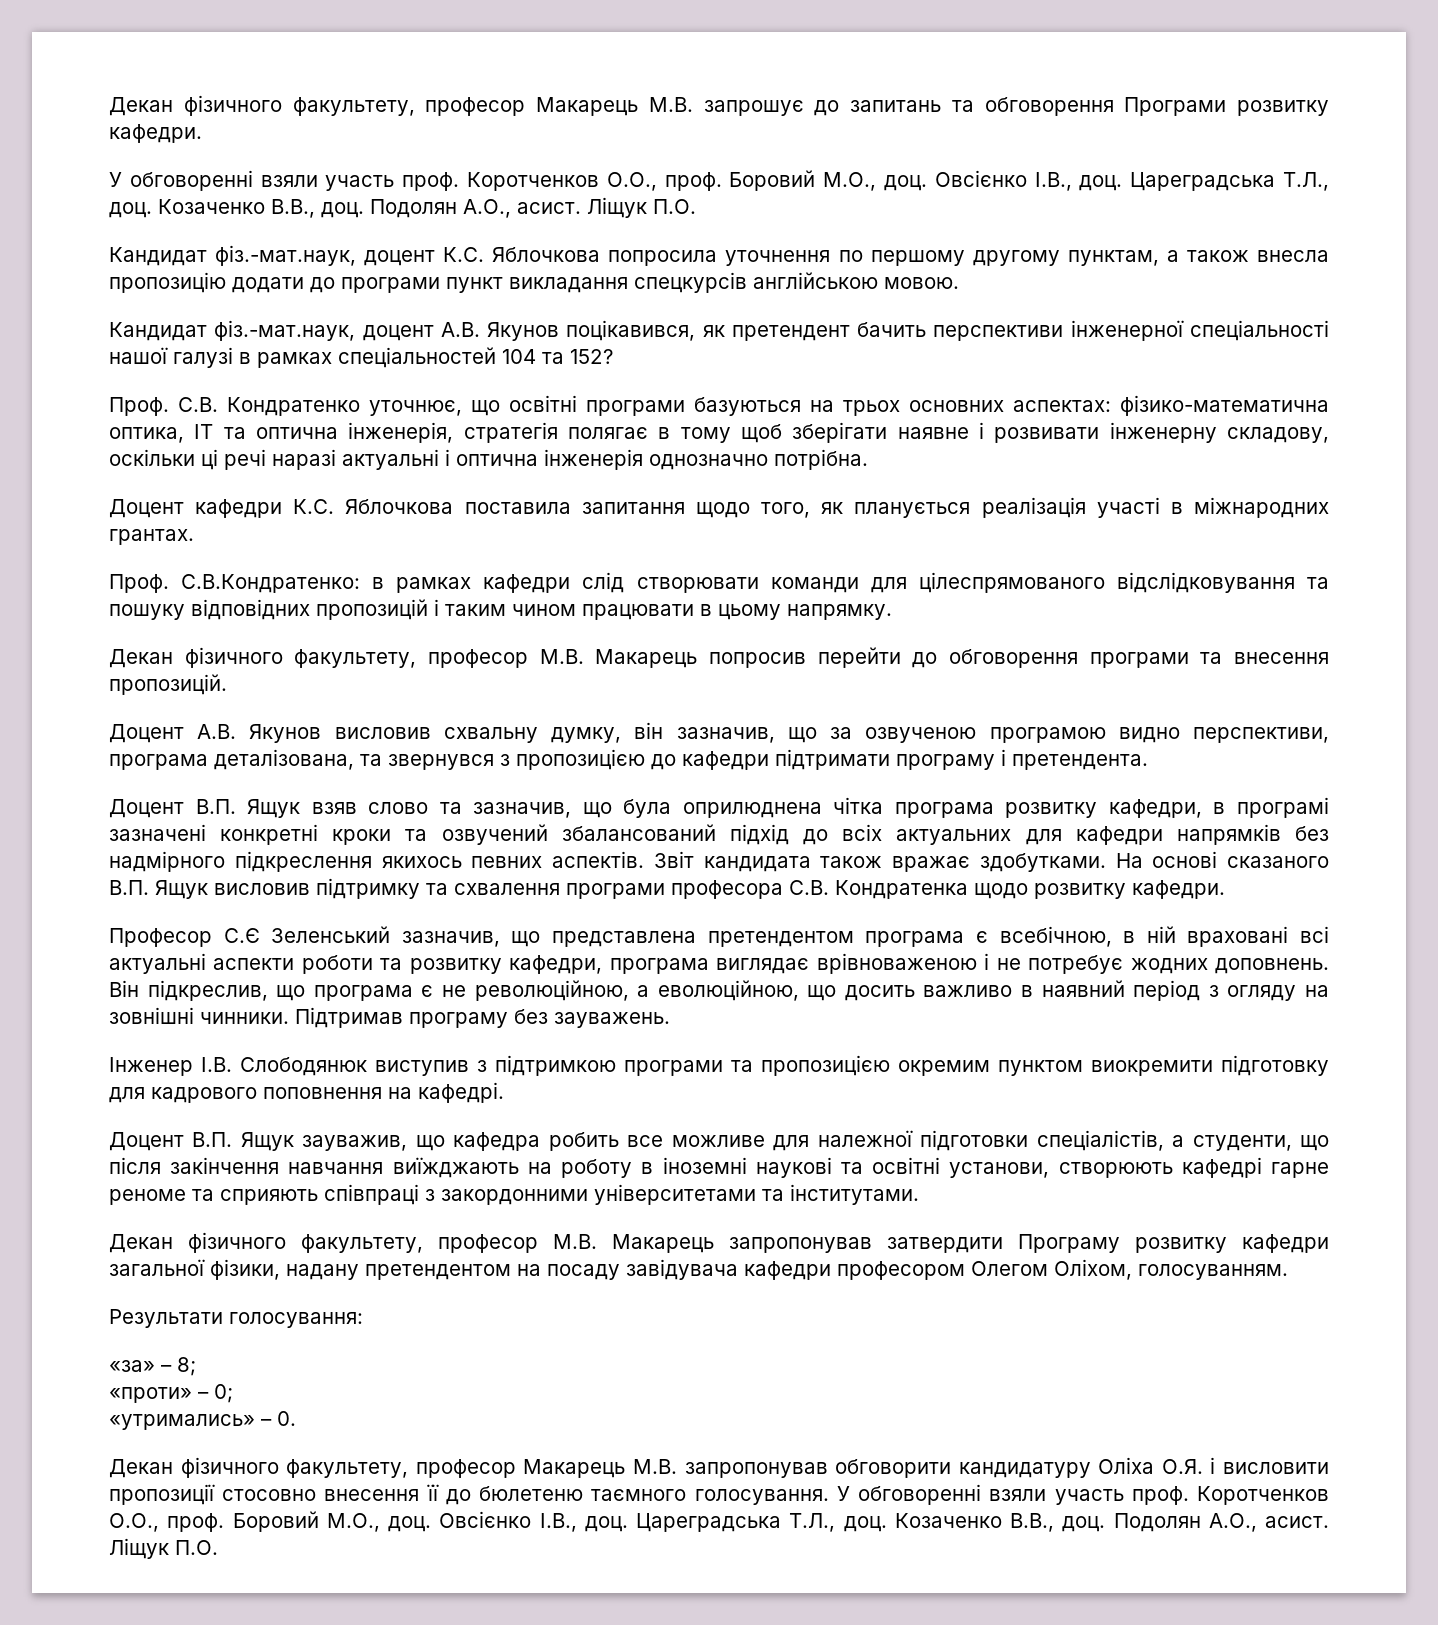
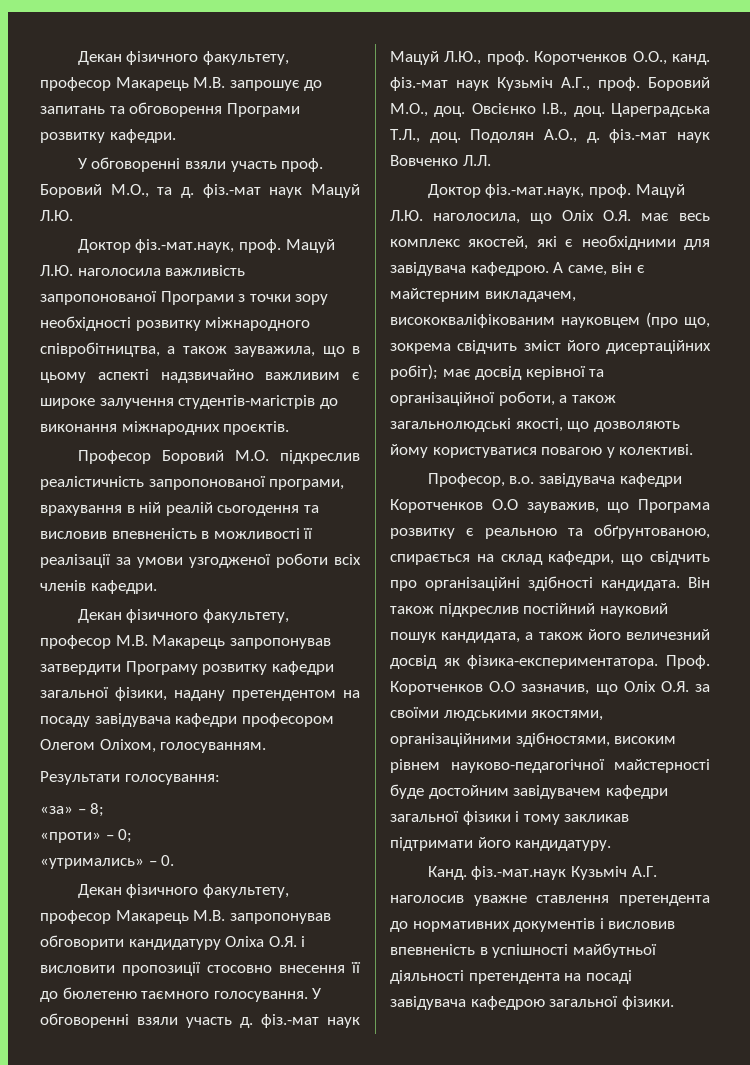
[467,170,1329,191] [109,197,696,218] [109,245,1330,266] [109,272,959,293] [109,320,1329,341] [109,347,613,368] [109,395,1329,416] [109,422,1330,443] [109,449,868,470] [109,497,1330,518] [109,529,194,545] [109,572,1329,593] [109,599,892,620] [109,647,1329,668] [109,674,227,695] [109,722,1330,743] [109,749,1148,770] [109,797,1329,818] [109,824,1330,845] [109,851,1329,872] [109,878,1225,899] [109,926,1329,947] [109,953,1329,974] [109,980,1329,1001] [109,1007,670,1028] [109,1055,1329,1076] [109,1082,504,1103] [109,1130,1329,1151] [109,1157,1329,1178] [109,1184,919,1205] Коротченков О.О., проф. Боровий М.О., доц. Овсієнко І.В., доц. Цареградська Т.Л., доц. Козаченко В.В., доц. Подолян А.О., асист. Ліщук П.О. // Кандидат фіз.-мат.наук, доцент К.С. Яблочкова попросила уточнення по першому другому пунктам, а також внесла пропозицію додати до програми пункт викладання спецкурсів англійською мовою. // Кандидат фіз.-мат.наук, доцент А.В. Якунов поцікавився, як претендент бачить перспективи інженерної спеціальності нашої галузі в рамках спеціальностей 104 та 152? // Проф. С.В. Кондратенко уточнює, що освітні програми базуються на трьох основних аспектах: фізико-математична оптика, ІТ та оптична інженерія, стратегія полягає в тому щоб зберігати наявне і розвивати інженерну складову, оскільки ці речі наразі актуальні і оптична інженерія однозначно потрібна. // Доцент кафедри К.С. Яблочкова поставила запитання щодо того, як планується реалізація участі в міжнародних грантах. // Проф. С.В.Кондратенко: в рамках кафедри слід створювати команди для цілеспрямованого відслідковування та пошуку відповідних пропозицій і таким чином працювати в цьому напрямку. // Декан фізичного факультету, професор М.В. Макарець попросив перейти до обговорення програми та внесення пропозицій. // Доцент А.В. Якунов висловив схвальну думку, він зазначив, що за озвученою програмою видно перспективи, програма деталізована, та звернувся з пропозицією до кафедри підтримати програму і претендента. // Доцент В.П. Ящук взяв слово та зазначив, що була оприлюднена чітка програма розвитку кафедри, в програмі зазначені конкретні кроки та озвучений збалансований підхід до всіх актуальних для кафедри напрямків без надмірного підкреслення якихось певних аспектів. Звіт кандидата також вражає здобутками. На основі сказаного В.П. Ящук висловив підтримку та схвалення програми професора С.В. Кондратенка щодо розвитку кафедри. // Професор С.Є Зеленський зазначив, що представлена претендентом програма є всебічною, в ній враховані всі актуальні аспекти роботи та розвитку кафедри, програма виглядає врівноваженою і не потребує жодних доповнень. Він підкреслив, що програма є не революційною, а еволюційною, що досить важливо в наявний період з огляду на зовнішні чинники. Підтримав програму без зауважень. // Інженер І.В. Слободянюк виступив з підтримкою програми та пропозицією окремим пунктом виокремити підготовку для кадрового поповнення на кафедрі. // Доцент В.П. Ящук зауважив, що кафедра робить все можливе для належної підготовки спеціалістів, а студенти, що після закінчення навчання виїжджають на роботу в іноземні наукові та освітні установи, створюють кафедрі гарне реноме та сприяють співпраці з закордонними університетами та інститутами. -> [40,184,360,198] [40,210,73,221] [77,239,335,253] [40,265,246,276] [40,291,329,305] [40,316,311,331] [40,342,360,357] [40,369,360,383] [40,395,338,409] [40,421,290,435] [77,450,360,464] [40,476,345,490] [40,502,319,516] [40,528,314,539] [40,553,361,568] [40,580,157,594] Боровий М.О., та д. фіз.-мат наук Мацуй Л.Ю. // Доктор фіз.-мат.наук, проф. Мацуй Л.Ю. наголосила важливість запропонованої Програми з точки зору необхідності розвитку міжнародного співробітництва, а також зауважила, що в цьому аспекті надзвичайно важливим є широке залучення студентів-магістрів до виконання міжнародних проєктів. // Професор Боровий М.О. підкреслив реалістичність запропонованої програми, врахування в ній реалій сьогодення та висловив впевненість в можливості її реалізації за умови узгодженої роботи всіх членів кафедри.
[1131,1486,1330,1505] [109,1513,159,1532] проф. Коротченков О.О., -> [240,1014,360,1028] [390,51,710,65] [390,77,590,91] д. фіз.-мат наук Мацуй Л.Ю., проф. Коротченков О.О., канд. фіз.-мат наук Кузьміч А.Г.,
[894,1513,1329,1532] [109,1538,218,1559] Козаченко В.В., доц. Подолян А.О., асист. Ліщук П.О. -> [470,129,710,143] [390,155,491,166] [427,184,685,198] [390,210,710,224] [390,235,710,250] [390,262,645,276] [390,288,576,302] [390,312,710,328] [390,340,711,354] [390,364,605,380] [390,391,616,406] [390,418,680,432] [390,444,694,458] [427,473,682,487] [390,499,710,513] [390,524,710,539] [390,551,710,565] [390,576,710,591] [390,603,668,617] [390,629,710,643] [390,655,710,669] [390,681,710,695] [390,707,604,721] [390,732,677,747] [390,759,710,773] [390,784,668,799] [390,811,630,825] [390,837,612,851] [427,866,657,880] [390,895,710,906] [390,918,676,932] [390,943,657,958] [390,970,632,984] [390,996,674,1010] Подолян А.О., д. фіз.-мат наук Вовченко Л.Л. // Доктор фіз.-мат.наук, проф. Мацуй Л.Ю. наголосила, що Оліх О.Я. має весь комплекс якостей, які є необхідними для завідувача кафедрою. А саме, він є майстерним викладачем, висококваліфікованим науковцем (про що, зокрема свідчить зміст його дисертаційних робіт); має досвід керівної та організаційної роботи, а також загальнолюдські якості, що дозволяють йому користуватися повагою у колективі. // Професор, в.о. завідувача кафедри Коротченков О.О зауважив, що Програма розвитку є реальною та обґрунтованою, спирається на склад кафедри, що свідчить про організаційні здібності кандидата. Він також підкреслив постійний науковий пошук кандидата, а також його величезний досвід як фізика-експериментатора. Проф. Коротченков О.О зазначив, що Оліх О.Я. за своїми людськими якостями, організаційними здібностями, високим рівнем науково-педагогічної майстерності буде достойним завідувачем кафедри загальної фізики і тому закликав підтримати його кандидатуру. // Канд. фіз.-мат.наук Кузьміч А.Г. наголосив уважне ставлення претендента до нормативних документів і висловив впевненість в успішності майбутньої діяльності претендента на посаді завідувача кафедрою загальної фізики.

